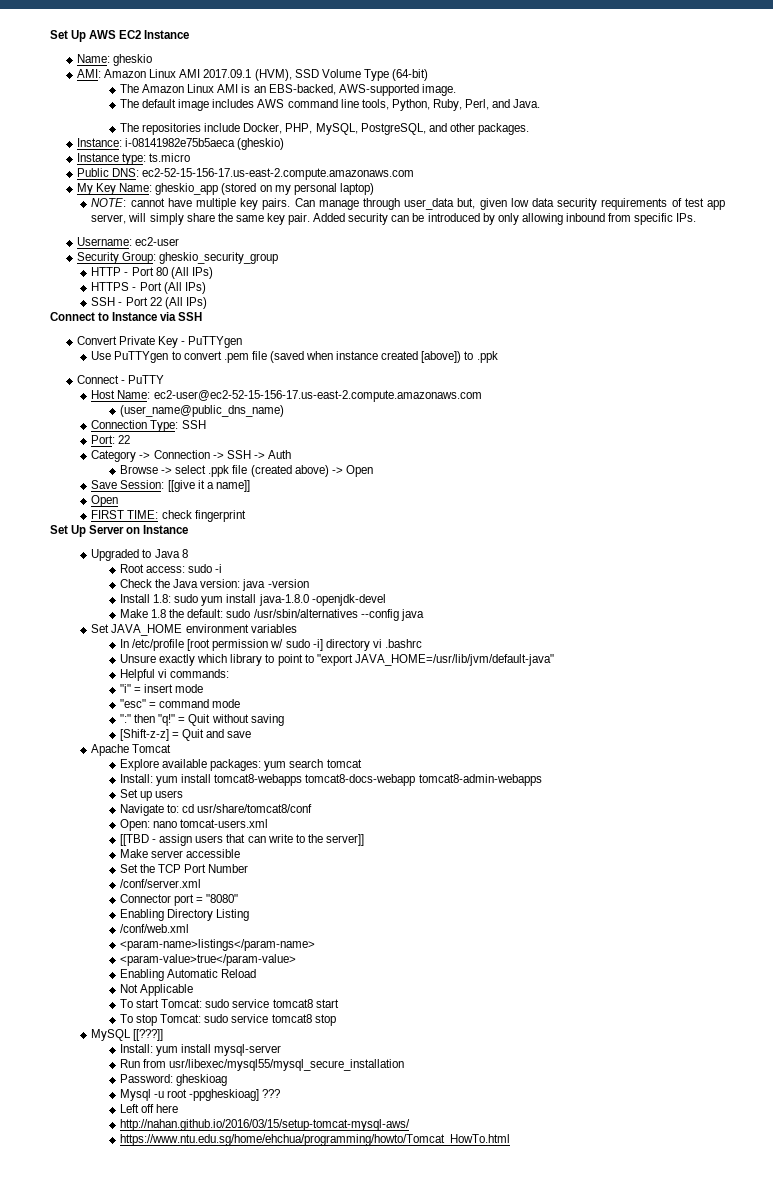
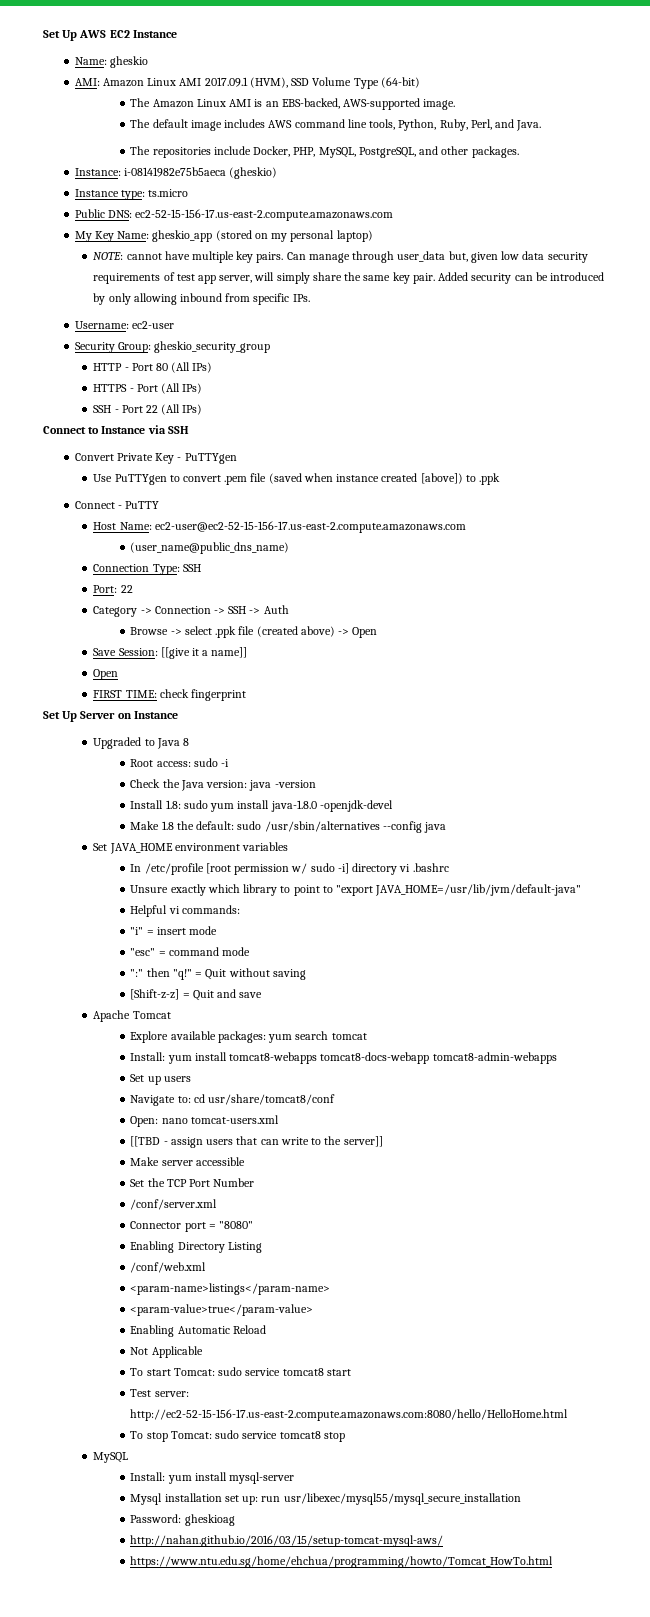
(339, 1003) none -> [130,1389,189,1397] [130,1409,569,1421] // Test server: http://ec2-52-15-156-17.us-east-2.compute.amazonaws.com:8080/hello/HelloHome.html
[133,1029,164,1041] [[???]] -> (129, 1457) none
[119,1059,405,1071] [119,1074,228,1086] [119,1089,281,1101] [119,1104,179,1113] Run from usr/libexec/mysql55/mysql_secure_installation // Password: gheskioag // Mysql -u root -ppgheskioag] ??? // Left off here -> [130,1493,521,1505] [130,1514,235,1526] Mysql installation set up: run usr/libexec/mysql55/mysql_secure_installation // Password: gheskioag

